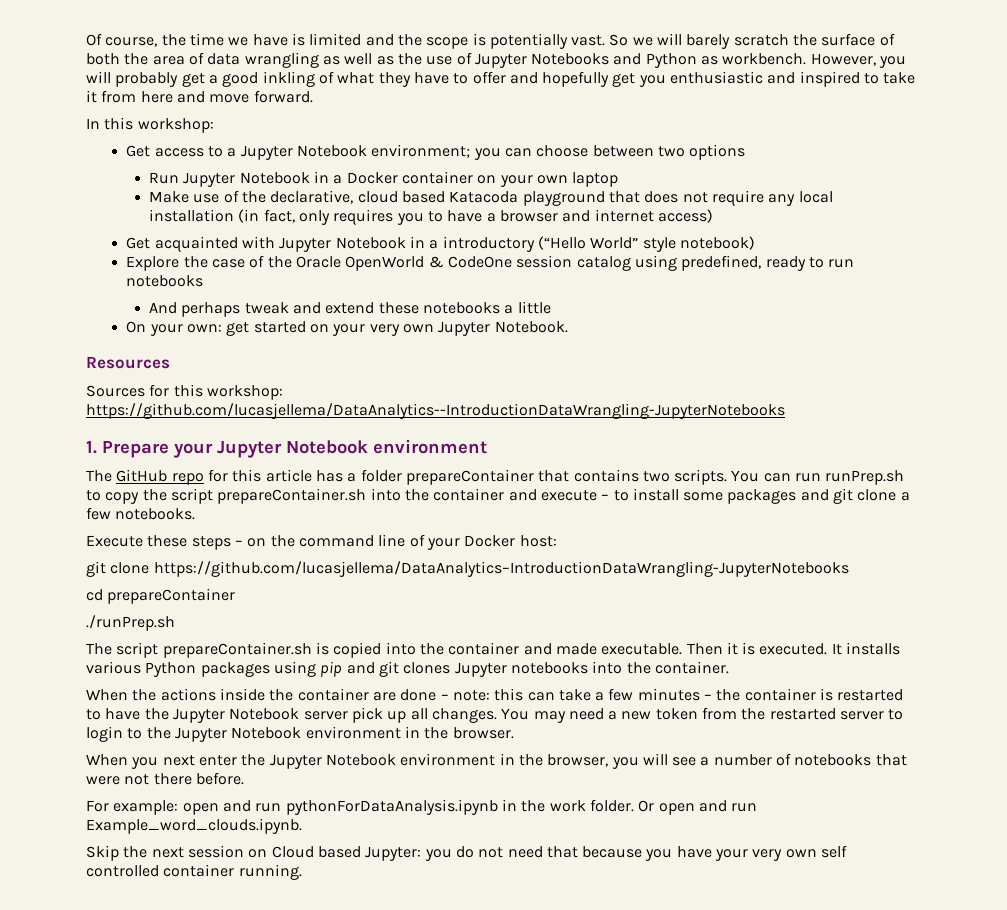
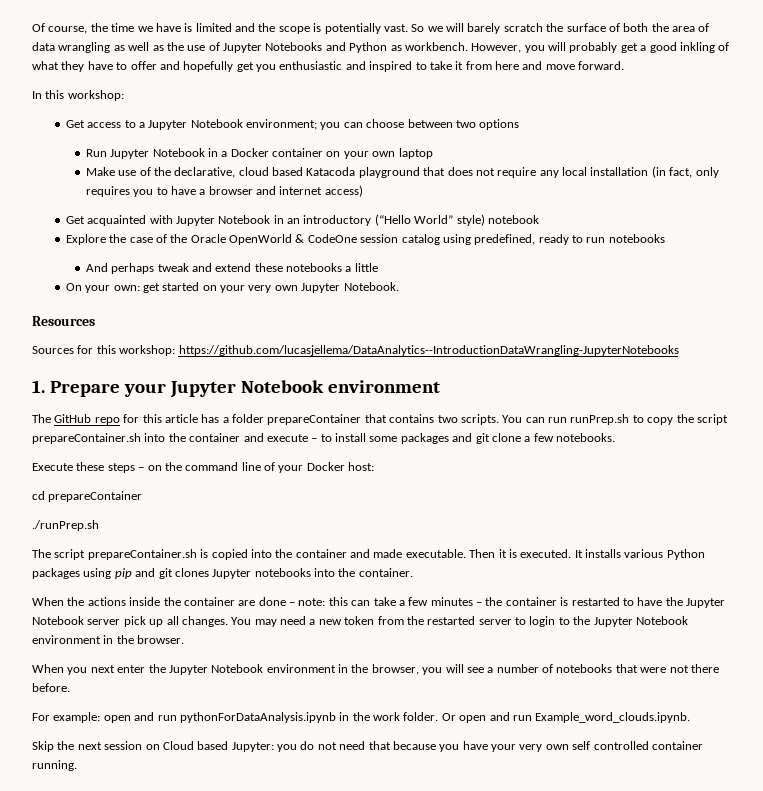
[429,240,439,249] a -> [287,218,301,224] an
[642,236,755,252] style notebook) -> [456,214,539,226] style) notebook
[86,561,849,577] // git clone https://github.com/lucasjellema/DataAnalytics–IntroductionDataWrangling-JupyterNotebooks -> (375, 466) none

